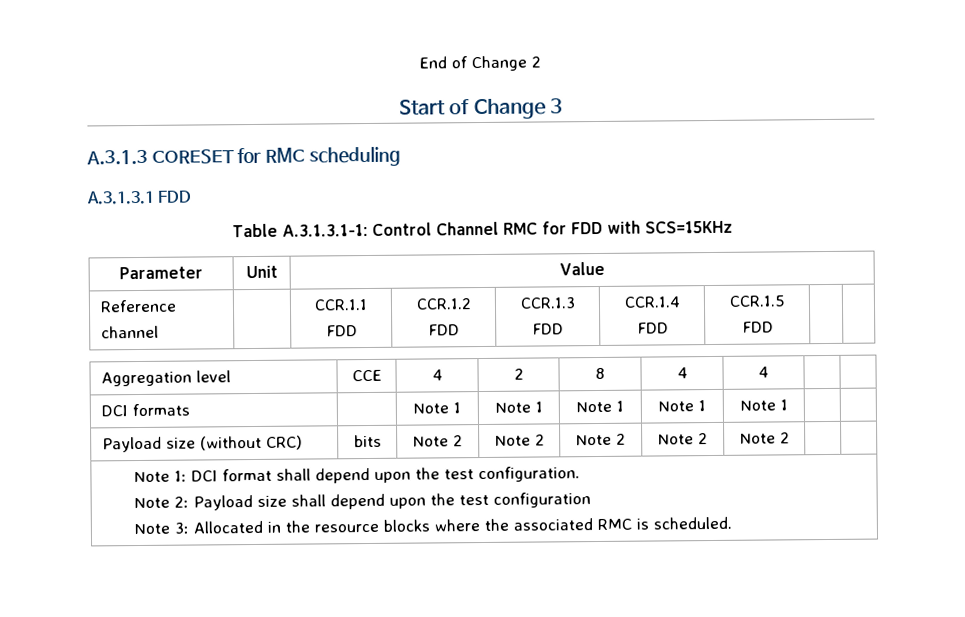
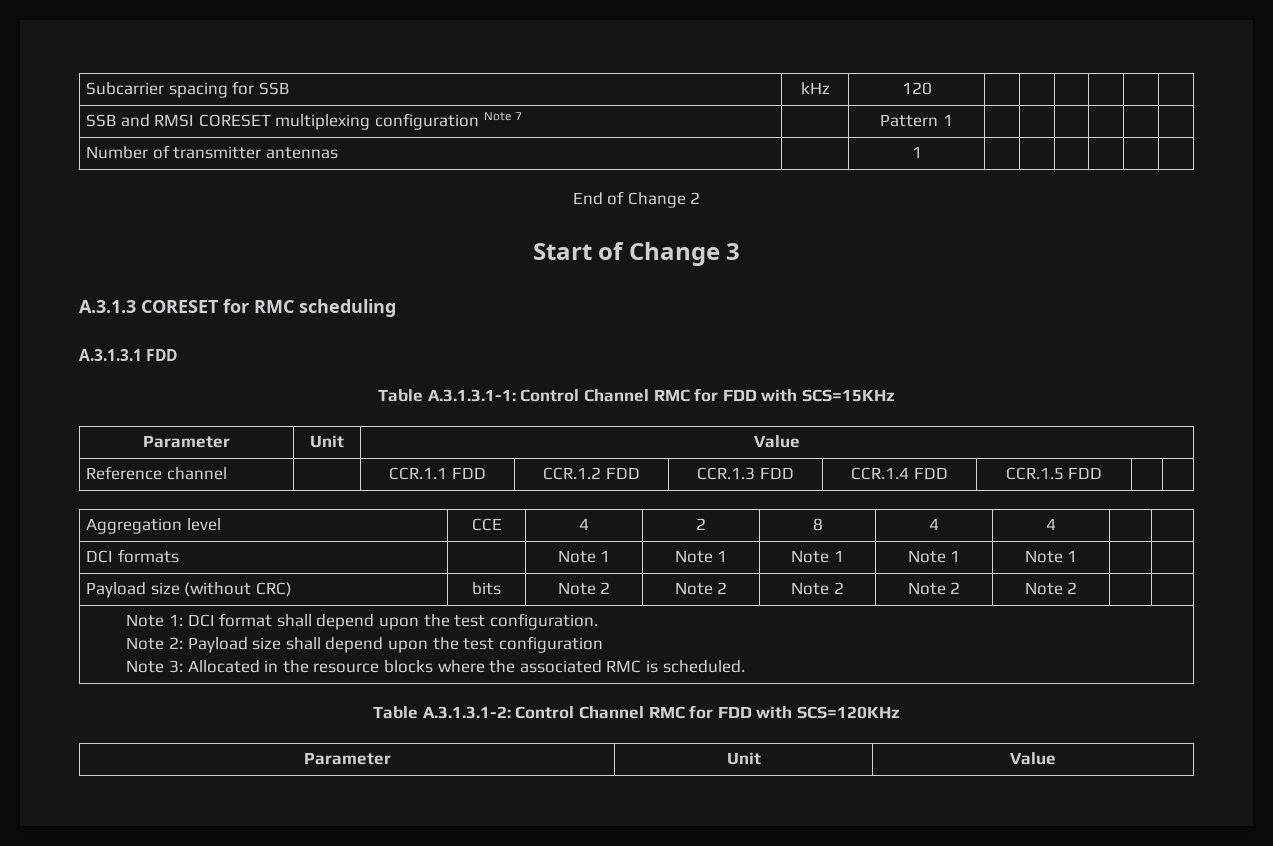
(419, 62) none -> [86,81,289,98] [800,82,830,94] [901,82,932,95] [86,112,523,130] [880,114,953,127] [86,145,338,159] [911,146,922,158] Subcarrier spacing for SSB | kHz | 120 | | | | | | // SSB and RMSI CORESET multiplexing configuration Note 7 | | Pattern 1 | | | | | | // Number of transmitter antennas | | 1 | | | | | | //
(732, 523) none -> [373,705,900,719] [303,752,391,765] [726,752,761,765] [1010,752,1056,765] // Table A.3.1.3.1-2: Control Channel RMC for FDD with SCS=120KHz // Parameter | Unit | Value

